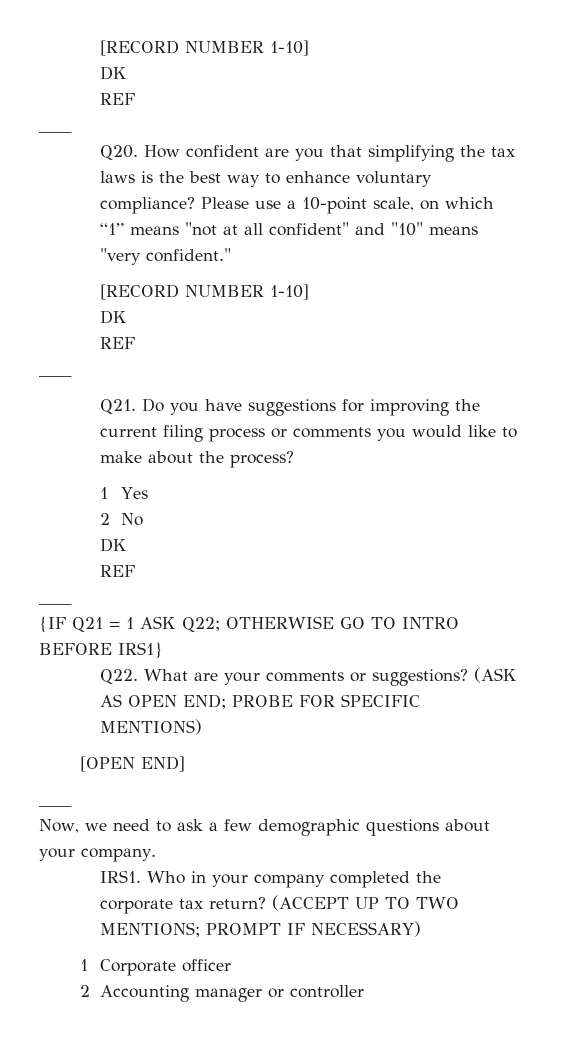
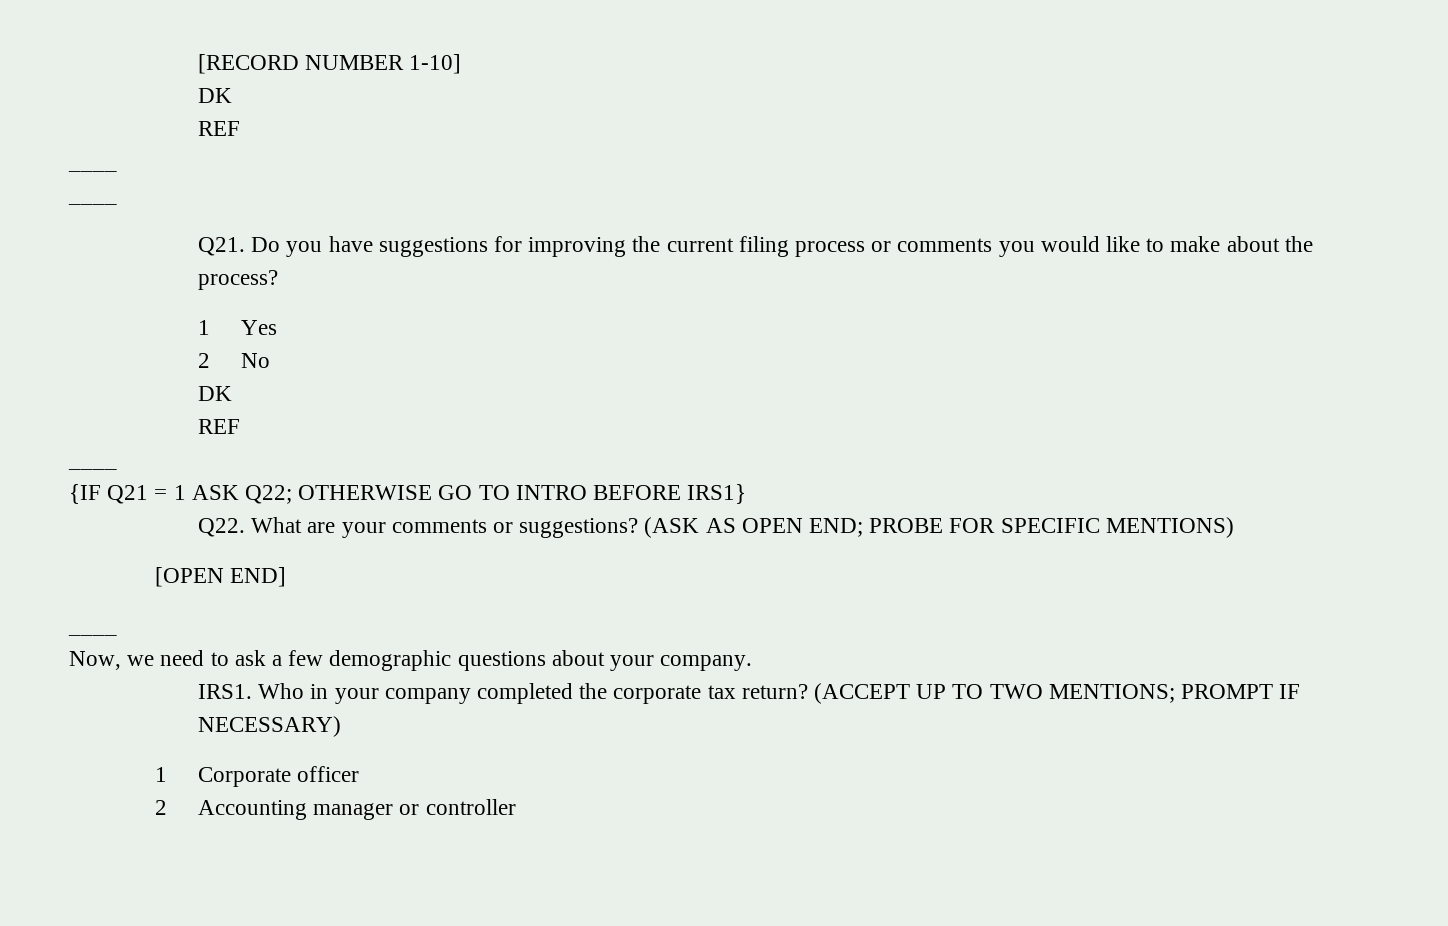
[100,40,310,56] [100,66,128,80] [100,93,136,105] [39,131,72,133] [100,145,516,162] [100,171,433,187] [100,197,495,214] [100,222,479,236] [100,248,232,265] [100,284,310,300] [100,310,128,324] [100,337,136,349] [RECORD NUMBER 1-10] // DK // REF // ____ // Q20. How confident are you that simplifying the tax laws is the best way to enhance voluntary compliance? Please use a 10-point scale, on which “1” means "not at all confident" and "10" means "very confident." // [RECORD NUMBER 1-10] // DK // REF -> [197,54,462,74] [197,88,232,103] [197,121,240,136] [68,169,117,172] [RECORD NUMBER 1-10] // DK // REF // ____

